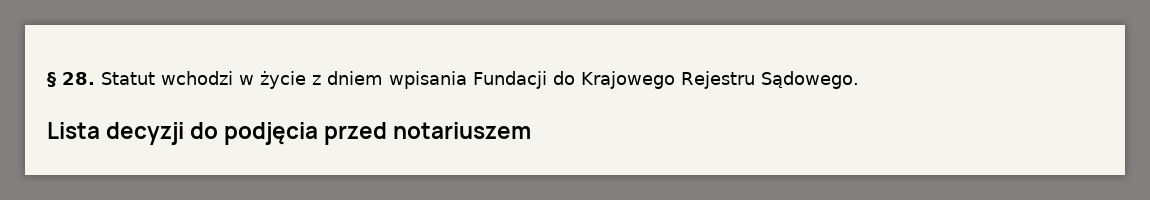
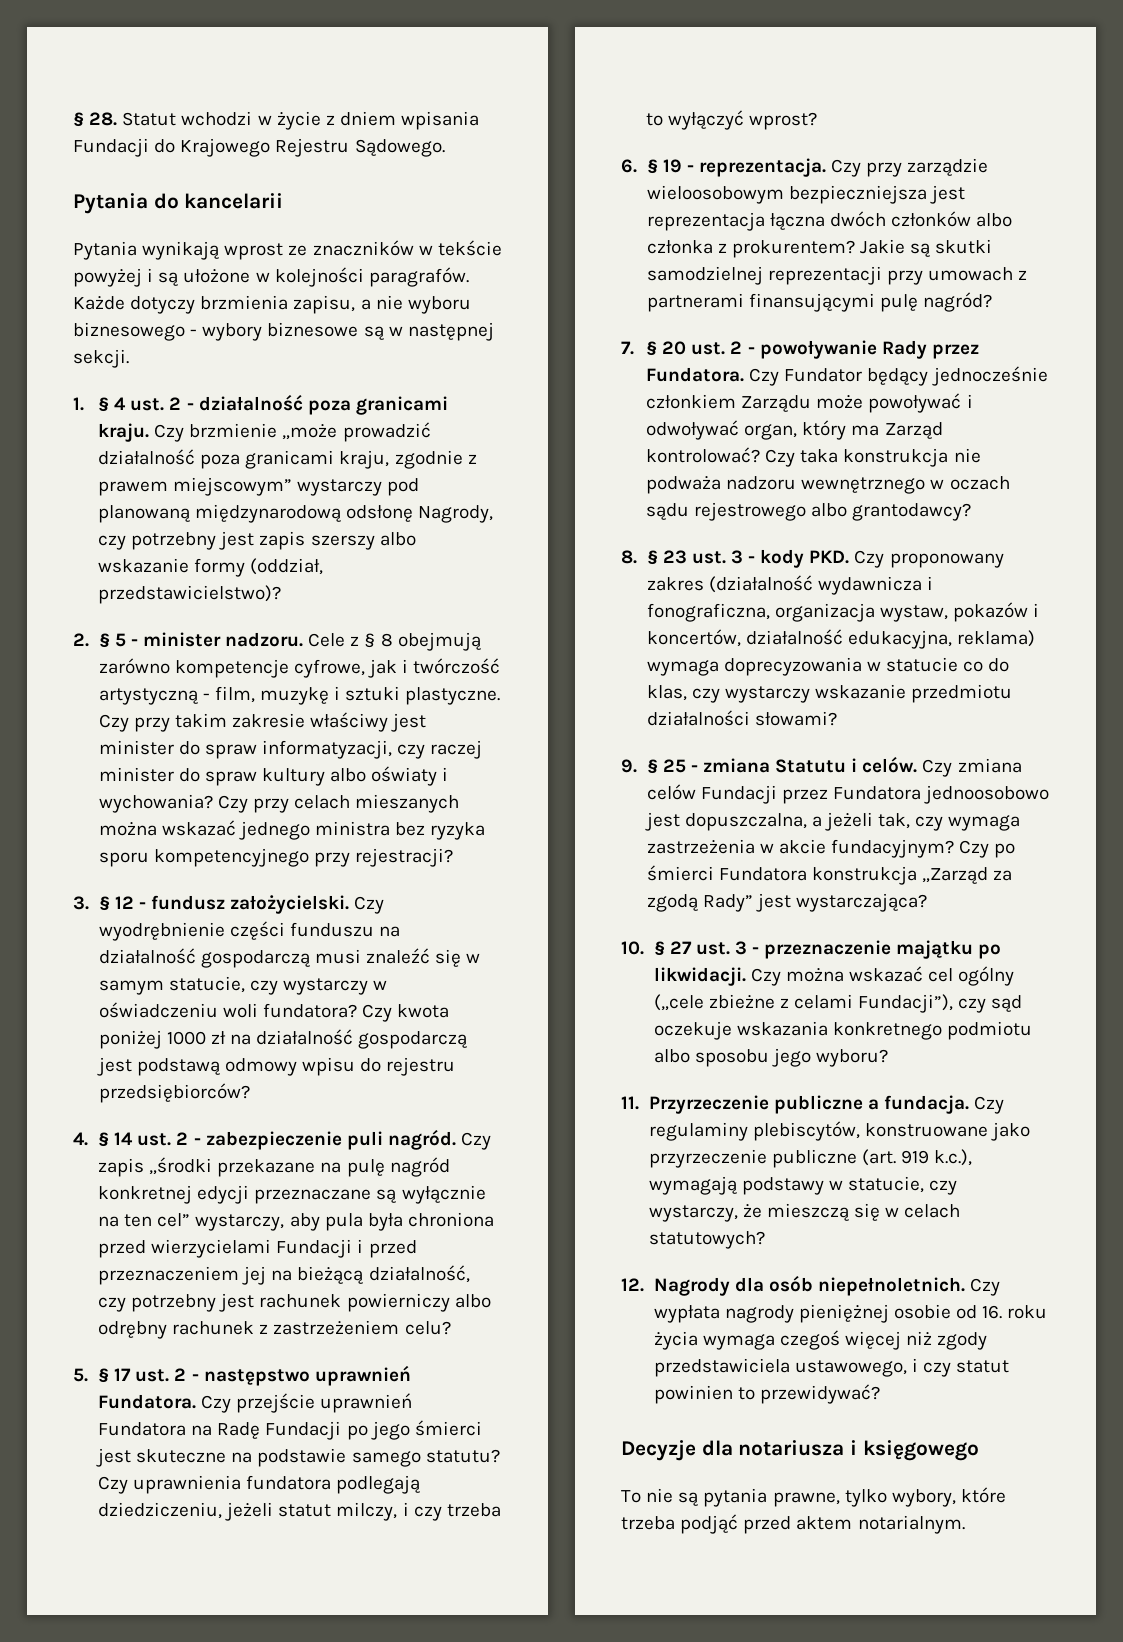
[47,122,532,145] Lista decyzji do podjęcia przed notariuszem -> [73,193,284,214] [73,240,502,260] [73,267,469,287] [73,295,471,314] [73,322,494,341] [73,349,129,368] [73,395,448,415] [98,422,431,442] [98,449,477,469] [98,477,420,496] [98,504,494,523] [98,531,416,550] [98,558,324,577] [98,585,282,604] [73,632,482,651] [98,658,501,678] [98,686,501,705] [98,712,427,732] [98,740,483,759] [98,766,449,786] [98,794,460,813] [98,820,486,840] [98,848,453,867] [73,895,385,914] [98,921,400,941] [98,948,481,968] [98,976,388,995] [98,1002,450,1022] [98,1029,469,1049] [96,1057,456,1076] [98,1083,250,1103] [73,1130,492,1150] [98,1157,450,1177] [98,1185,486,1204] [98,1212,494,1231] [98,1239,417,1258] [98,1265,470,1285] [98,1293,491,1312] [98,1320,451,1339] [73,1365,411,1386] [98,1393,413,1413] [98,1420,482,1440] [96,1448,500,1467] [98,1475,422,1494] [98,1502,501,1521] [646,110,818,130] [621,158,989,177] [646,185,965,204] [646,211,1013,231] [646,239,993,258] [646,266,1028,285] [646,292,992,312] [621,340,979,359] [646,366,1048,386] [646,393,973,413] [646,420,943,440] [646,447,981,467] [646,476,1010,494] [646,502,972,521] [621,549,1004,568] [646,575,933,595] [646,602,1040,622] [646,629,1035,649] [646,657,1010,676] [646,684,1013,703] [646,710,837,726] [621,757,1022,777] [646,784,1050,804] [644,812,1021,831] [646,839,1016,858] [646,865,1013,885] [646,893,927,912] [621,940,1002,959] [653,966,1015,986] [653,994,1023,1013] [653,1021,1032,1040] [653,1048,888,1067] [621,1095,1005,1114] [648,1121,1030,1141] [648,1149,973,1168] [648,1176,958,1195] [648,1203,961,1222] [648,1231,765,1249] [621,1276,1001,1296] [653,1304,1048,1323] [653,1330,988,1350] [653,1358,1010,1377] [653,1384,880,1404] [621,1440,979,1461] [621,1487,1006,1507] [621,1514,965,1534] Pytania do kancelarii // Pytania wynikają wprost ze znaczników w tekście powyżej i są ułożone w kolejności paragrafów. Każde dotyczy brzmienia zapisu, a nie wyboru biznesowego - wybory biznesowe są w następnej sekcji. // 1. § 4 ust. 2 - działalność poza granicami kraju. Czy brzmienie „może prowadzić działalność poza granicami kraju, zgodnie z prawem miejscowym” wystarczy pod planowaną międzynarodową odsłonę Nagrody, czy potrzebny jest zapis szerszy albo wskazanie formy (oddział, przedstawicielstwo)? // 2. § 5 - minister nadzoru. Cele z § 8 obejmują zarówno kompetencje cyfrowe, jak i twórczość artystyczną - film, muzykę i sztuki plastyczne. Czy przy takim zakresie właściwy jest minister do spraw informatyzacji, czy raczej minister do spraw kultury albo oświaty i wychowania? Czy przy celach mieszanych można wskazać jednego ministra bez ryzyka sporu kompetencyjnego przy rejestracji? // 3. § 12 - fundusz założycielski. Czy wyodrębnienie części funduszu na działalność gospodarczą musi znaleźć się w samym statucie, czy wystarczy w oświadczeniu woli fundatora? Czy kwota poniżej 1000 zł na działalność gospodarczą jest podstawą odmowy wpisu do rejestru przedsiębiorców? // 4. § 14 ust. 2 - zabezpieczenie puli nagród. Czy zapis „środki przekazane na pulę nagród konkretnej edycji przeznaczane są wyłącznie na ten cel” wystarczy, aby pula była chroniona przed wierzycielami Fundacji i przed przeznaczeniem jej na bieżącą działalność, czy potrzebny jest rachunek powierniczy albo odrębny rachunek z zastrzeżeniem celu? // 5. § 17 ust. 2 - następstwo uprawnień Fundatora. Czy przejście uprawnień Fundatora na Radę Fundacji po jego śmierci jest skuteczne na podstawie samego statutu? Czy uprawnienia fundatora podlegają dziedziczeniu, jeżeli statut milczy, i czy trzeba to wyłączyć wprost? // 6. § 19 - reprezentacja. Czy przy zarządzie wieloosobowym bezpieczniejsza jest reprezentacja łączna dwóch członków albo członka z prokurentem? Jakie są skutki samodzielnej reprezentacji przy umowach z partnerami finansującymi pulę nagród? // 7. § 20 ust. 2 - powoływanie Rady przez Fundatora. Czy Fundator będący jednocześnie członkiem Zarządu może powoływać i odwoływać organ, który ma Zarząd kontrolować? Czy taka konstrukcja nie podważa nadzoru wewnętrznego w oczach sądu rejestrowego albo grantodawcy? // 8. § 23 ust. 3 - kody PKD. Czy proponowany zakres (działalność wydawnicza i fonograficzna, organizacja wystaw, pokazów i koncertów, działalność edukacyjna, reklama) wymaga doprecyzowania w statucie co do klas, czy wystarczy wskazanie przedmiotu działalności słowami? // 9. § 25 - zmiana Statutu i celów. Czy zmiana celów Fundacji przez Fundatora jednoosobowo jest dopuszczalna, a jeżeli tak, czy wymaga zastrzeżenia w akcie fundacyjnym? Czy po śmierci Fundatora konstrukcja „Zarząd za zgodą Rady” jest wystarczająca? // 10. § 27 ust. 3 - przeznaczenie majątku po likwidacji. Czy można wskazać cel ogólny („cele zbieżne z celami Fundacji”), czy sąd oczekuje wskazania konkretnego podmiotu albo sposobu jego wyboru? // 11. Przyrzeczenie publiczne a fundacja. Czy regulaminy plebiscytów, konstruowane jako przyrzeczenie publiczne (art. 919 k.c.), wymagają podstawy w statucie, czy wystarczy, że mieszczą się w celach statutowych? // 12. Nagrody dla osób niepełnoletnich. Czy wypłata nagrody pieniężnej osobie od 16. roku życia wymaga czegoś więcej niż zgody przedstawiciela ustawowego, i czy statut powinien to przewidywać? // Decyzje dla notariusza i księgowego // To nie są pytania prawne, tylko wybory, które trzeba podjąć przed aktem notarialnym.

